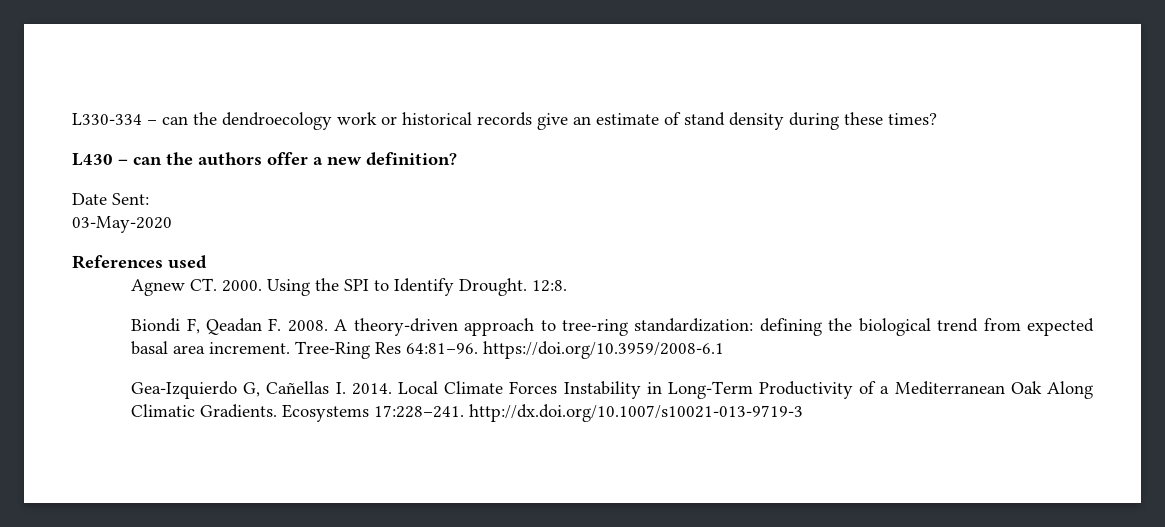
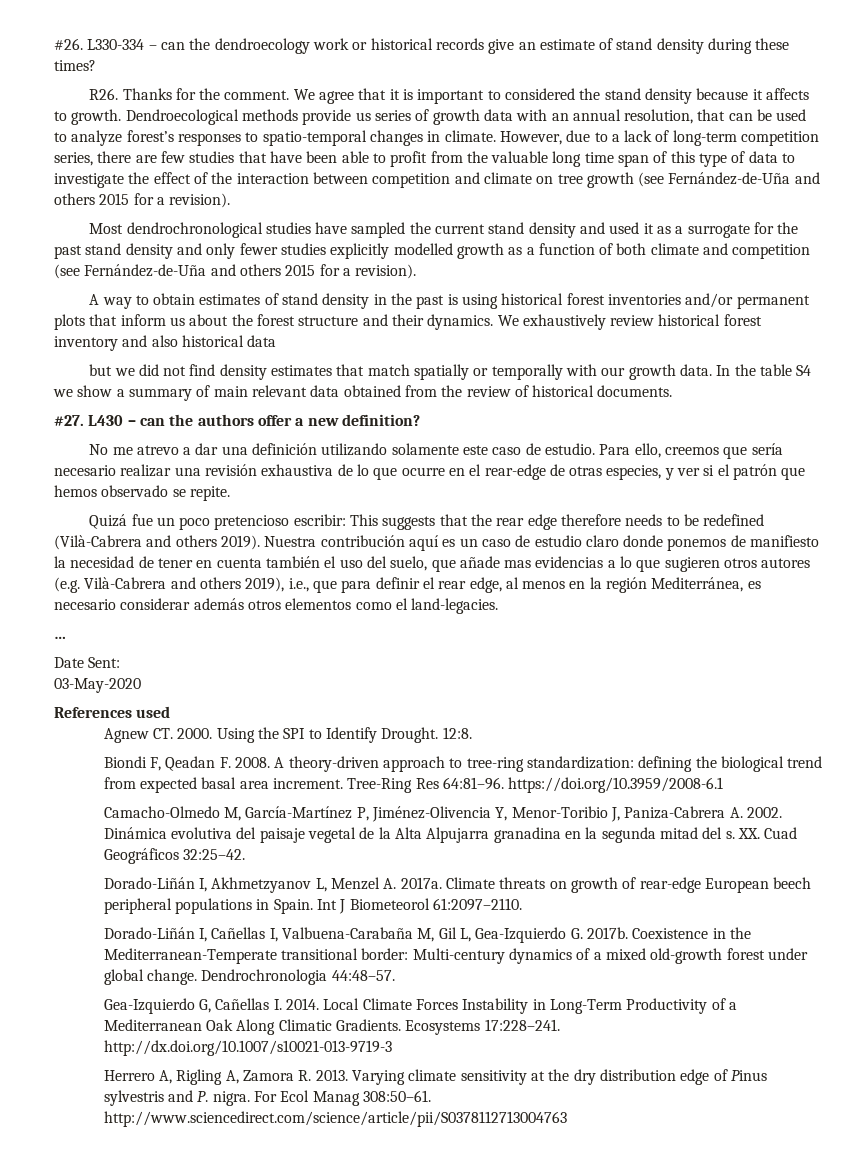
(72, 119) none -> [54,38,83,50] #26.
(937, 119) none -> [89,88,809,104] [54,109,807,125] [54,130,820,146] [54,151,796,167] [54,172,820,188] [54,193,231,208] [89,222,799,238] [54,243,811,259] [54,264,417,279] [89,293,810,309] [54,314,762,330] [54,335,277,351] [89,364,812,380] [53,385,673,401] [54,415,84,426] R26. Thanks for the comment. We agree that it is important to considered the stand density because it affects to growth. Dendroecological methods provide us series of growth data with an annual resolution, that can be used to analyze forest’s responses to spatio-temporal changes in climate. However, due to a lack of long-term competition series, there are few studies that have been able to profit from the valuable long time span of this type of data to investigate the effect of the interaction between competition and climate on tree growth (see Fernández-de-Uña and others 2015 for a revision). // Most dendrochronological studies have sampled the current stand density and used it as a surrogate for the past stand density and only fewer studies explicitly modelled growth as a function of both climate and competition (see Fernández-de-Uña and others 2015 for a revision). // A way to obtain estimates of stand density in the past is using historical forest inventories and/or permanent plots that inform us about the forest structure and their dynamics. We exhaustively review historical forest inventory and also historical data // but we did not find density estimates that match spatially or temporally with our growth data. In the table S4 we show a summary of main relevant data obtained from the review of historical documents. // #27.
(457, 159) none -> [89,443,783,459] [54,464,806,480] [54,485,230,501] [89,514,765,530] [54,535,820,551] [54,556,811,572] [54,577,761,593] [54,598,499,614] [54,636,66,639] // No me atrevo a dar una definición utilizando solamente este caso de estudio. Para ello, creemos que sería necesario realizar una revisión exhaustiva de lo que ocurre en el rear-edge de otras especies, y ver si el patrón que hemos observado se repite. // Quizá fue un poco pretencioso escribir: This suggests that the rear edge therefore needs to be redefined (Vilà-Cabrera and others 2019). Nuestra contribución aquí es un caso de estudio claro donde ponemos de manifiesto la necesidad de tener en cuenta también el uso del suelo, que añade mas evidencias a lo que sugieren otros autores (e.g. Vilà-Cabrera and others 2019), i.e., que para definir el rear edge, al menos en la región Mediterránea, es necesario considerar además otros elementos como el land-legacies. // …
(725, 350) none -> [103,806,782,822] [103,827,798,843] [103,848,246,864] [103,877,812,893] [103,898,522,914] [103,927,751,943] [103,948,808,964] [103,969,395,985] // Camacho-Olmedo M, García-Martínez P, Jiménez-Olivencia Y, Menor-Toribio J, Paniza-Cabrera A. 2002. Dinámica evolutiva del paisaje vegetal de la Alta Alpujarra granadina en la segunda mitad del s. XX. Cuad Geográficos 32:25–42. // Dorado-Liñán I, Akhmetzyanov L, Menzel A. 2017a. Climate threats on growth of rear-edge European beech peripheral populations in Spain. Int J Biometeorol 61:2097–2110. // Dorado-Liñán I, Cañellas I, Valbuena-Carabaña M, Gil L, Gea-Izquierdo G. 2017b. Coexistence in the Mediterranean-Temperate transitional border: Multi-century dynamics of a mixed old-growth forest under global change. Dendrochronologia 44:48–57.
(804, 413) none -> [103,1069,767,1085] [103,1090,431,1106] [103,1111,567,1127] // Herrero A, Rigling A, Zamora R. 2013. Varying climate sensitivity at the dry distribution edge of Pinus sylvestris and P. nigra. For Ecol Manag 308:50–61. http://www.sciencedirect.com/science/article/pii/S0378112713004763

